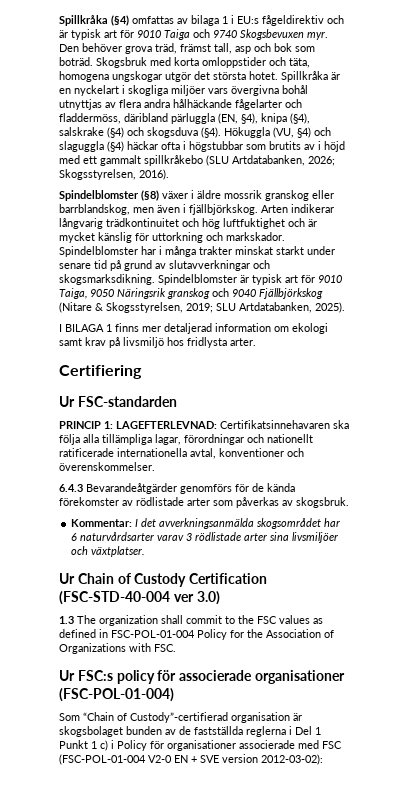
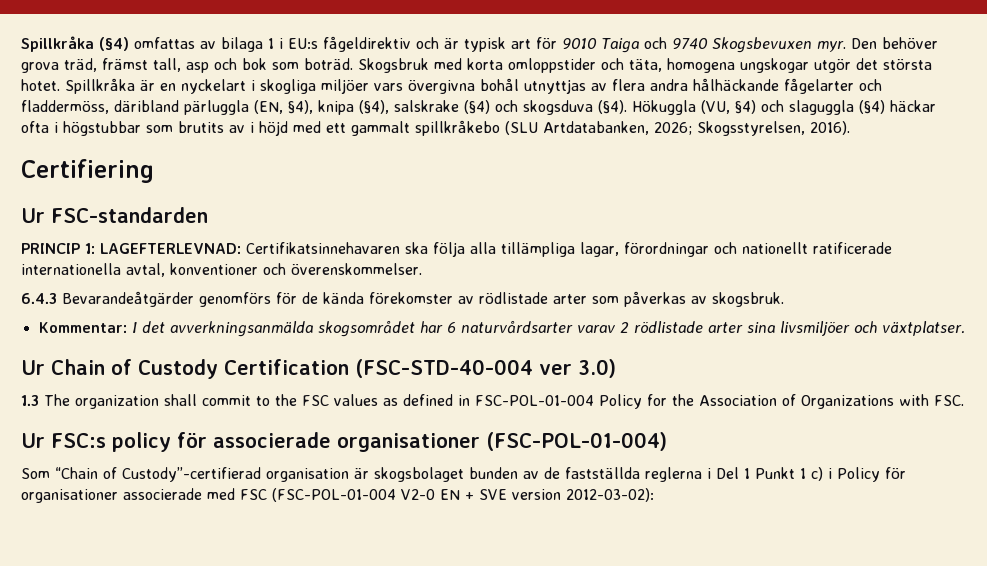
[59,190,334,201] [59,204,334,215] [59,218,317,229] [59,232,285,243] [59,246,335,257] [59,260,270,271] [59,274,342,285] [59,288,323,299] [59,302,345,313] [59,323,328,334] [59,337,256,348] // Spindelblomster (§8) växer i äldre mossrik granskog eller barrblandskog, men även i fjällbjörkskog. Arten indikerar långvarig trädkontinuitet och hög luftfuktighet och är mycket känslig för uttorkning och markskador. Spindelblomster har i många trakter minskat starkt under senare tid på grund av slutavverkningar och skogsmarksdikning. Spindelblomster är typisk art för 9010 Taiga, 9050 Näringsrik granskog och 9040 Fjällbjörkskog (Nitare & Skogsstyrelsen, 2019; SLU Artdatabanken, 2025). // I BILAGA 1 finns mer detaljerad information om ekologi samt krav på livsmiljö hos fridlysta arter. -> (850, 128) none
[186,533,193,541] 3 -> [619,322,629,333] 2

